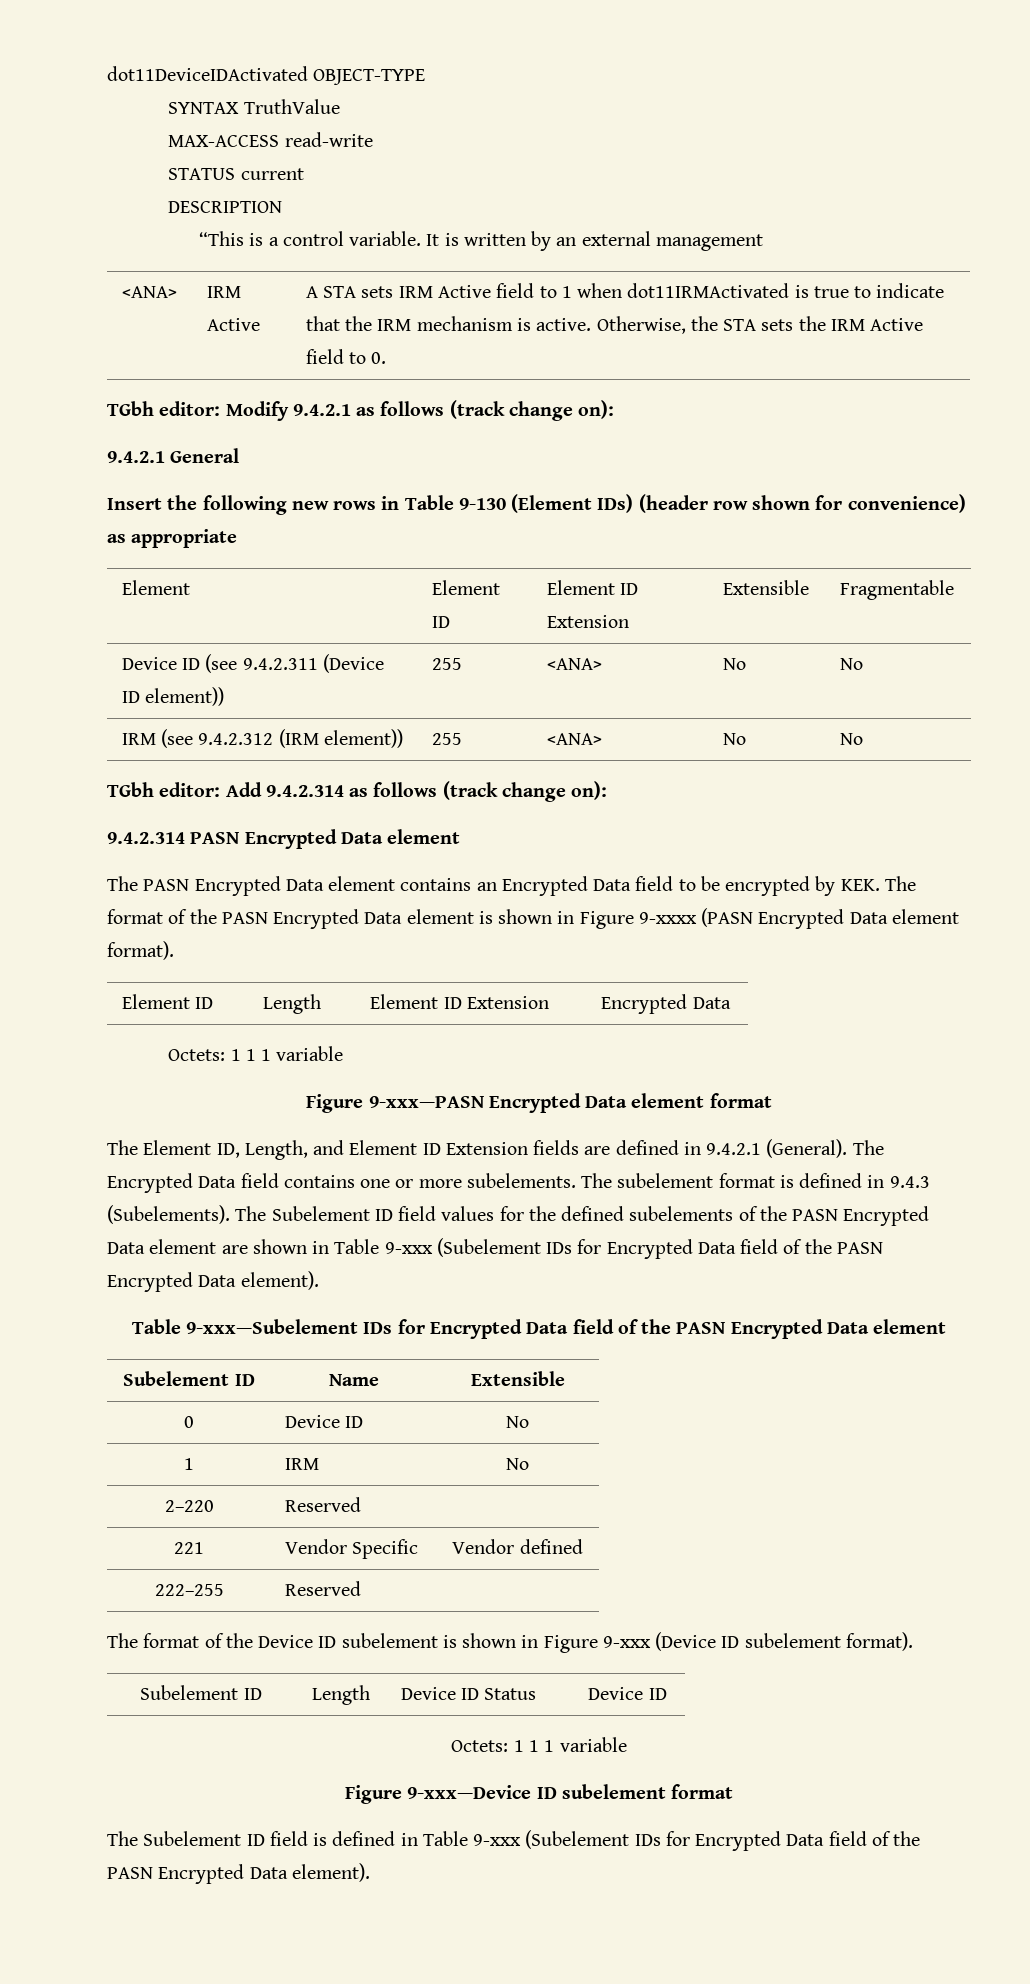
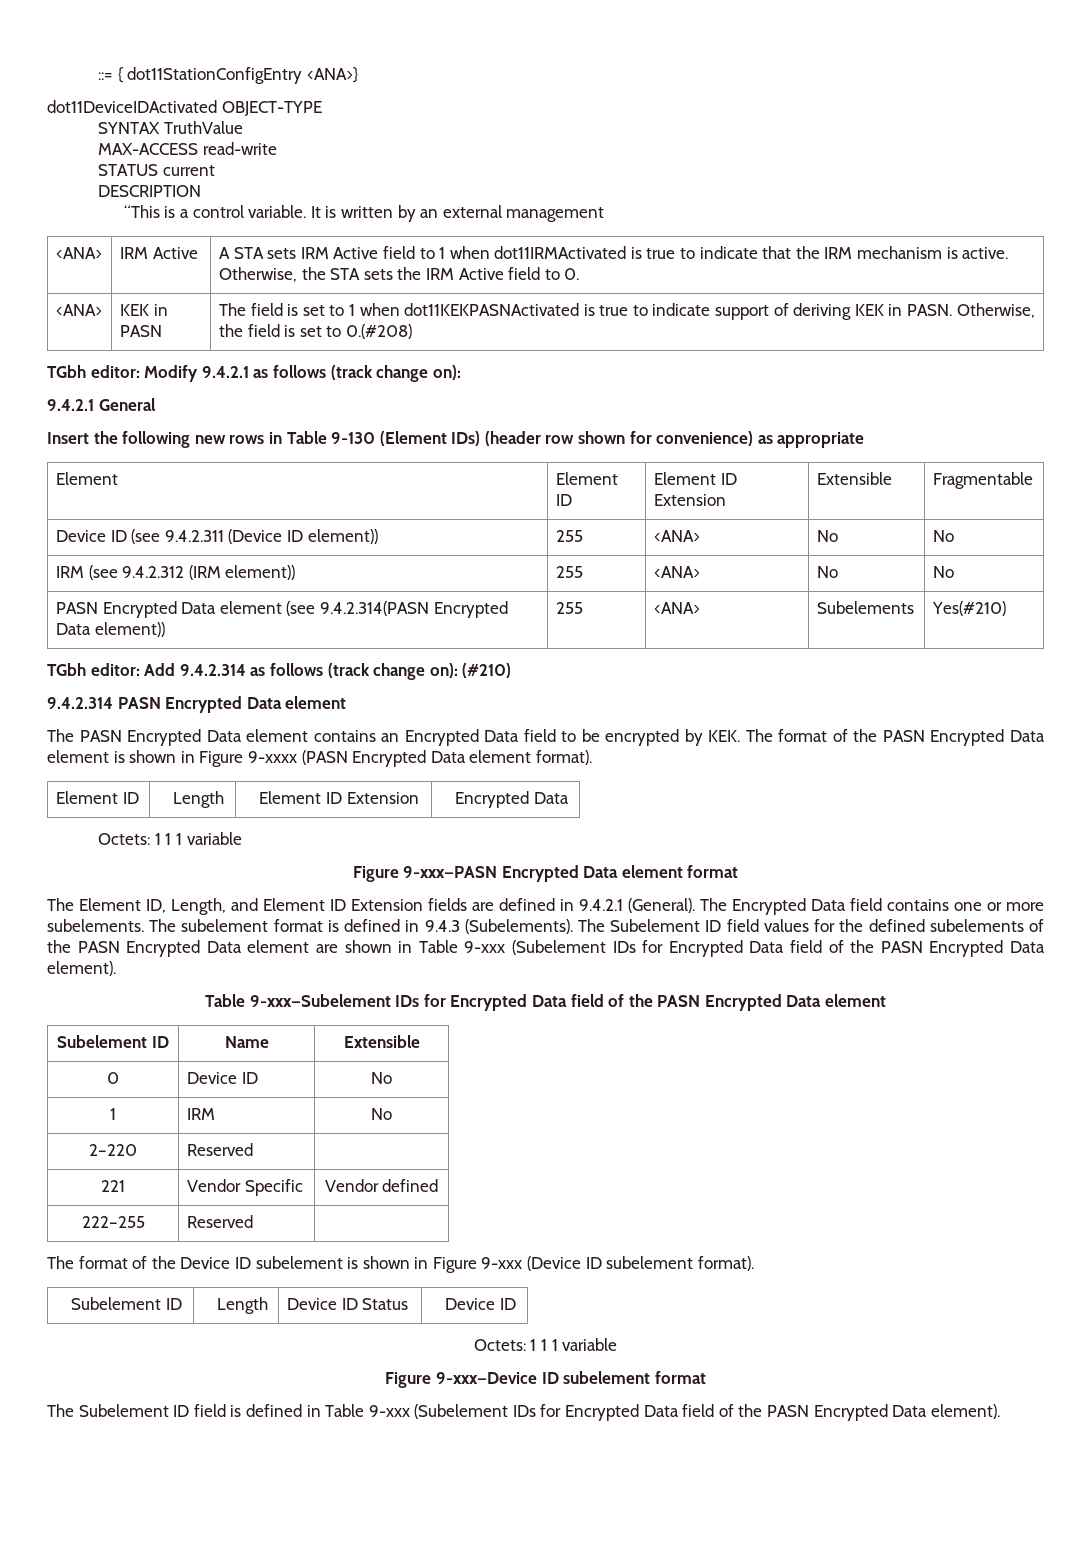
(107, 73) none -> [98,67,358,84] ::= { dot11StationConfigEntry <ANA>} //
(387, 358) none -> [55,304,102,316] [119,304,168,316] [119,325,162,337] [218,303,1035,320] [218,324,412,339] // <ANA> | KEK in PASN | The field is set to 1 when dot11KEKPASNActivated is true to indicate support of deriving KEK in PASN. Otherwise, the field is set to 0.(#208)
(863, 739) none -> [55,601,508,618] [55,622,165,637] [555,602,583,614] [653,602,700,614] [816,601,914,614] [931,601,1006,616] // PASN Encrypted Data element (see 9.4.2.314(PASN Encrypted Data element)) | 255 | <ANA> | Subelements | Yes(#210)
(608, 790) none -> [462,663,512,678] (#210)

